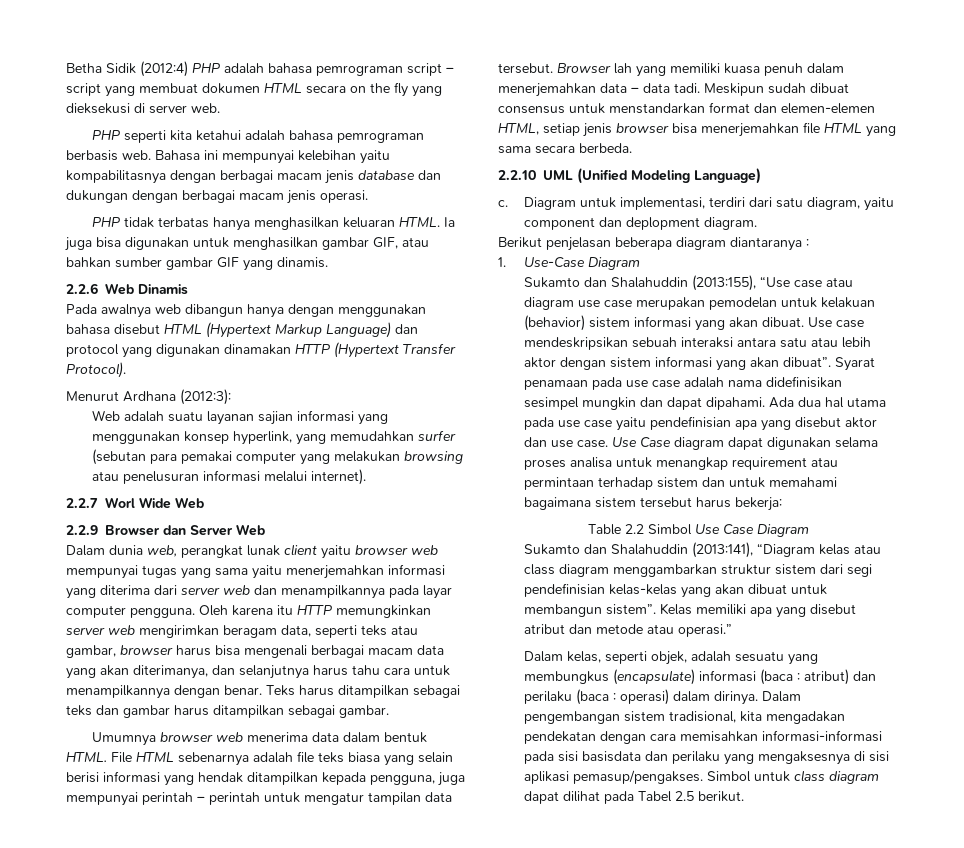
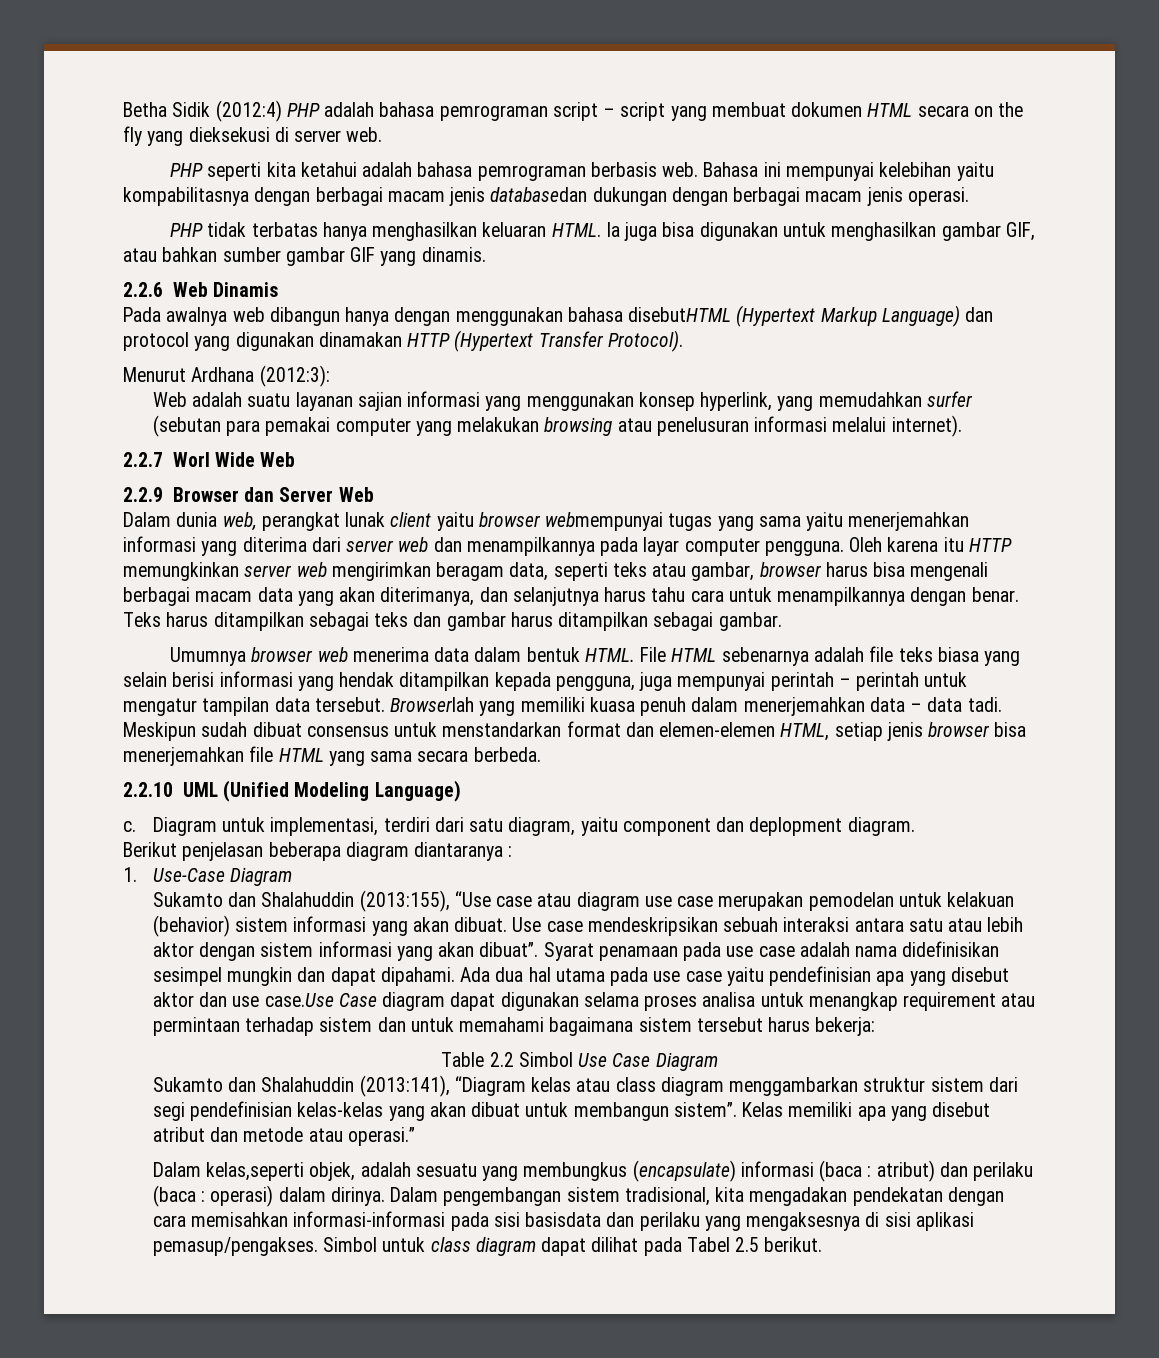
[358,170,441,180] database dan -> [490,187,588,202] databasedan
[114,324,202,335] disebut HTML -> [628,307,732,322] disebutHTML
[411,545,438,555] [66,565,138,579] web mempunyai -> [545,512,664,531] webmempunyai
[557,63,632,74] Browser lah -> [390,697,475,712] Browserlah
[576,437,637,448] case. Use -> [264,993,334,1007] case.Use
[566,651,647,664] kelas, seperti -> [206,1162,305,1181] kelas,seperti

